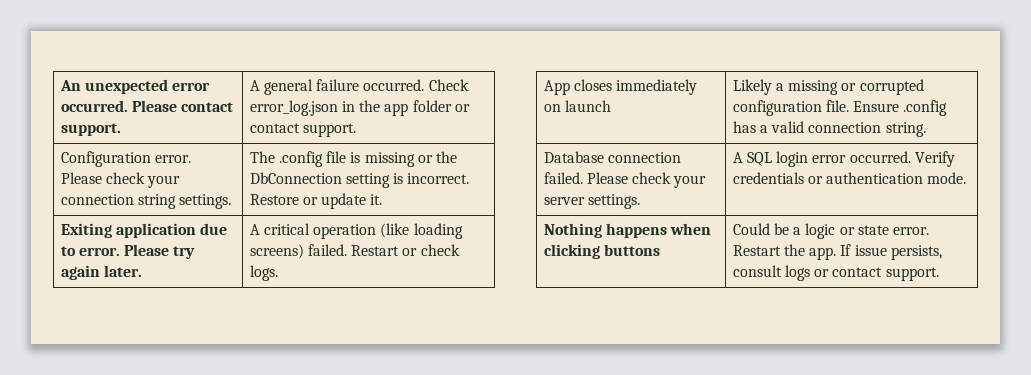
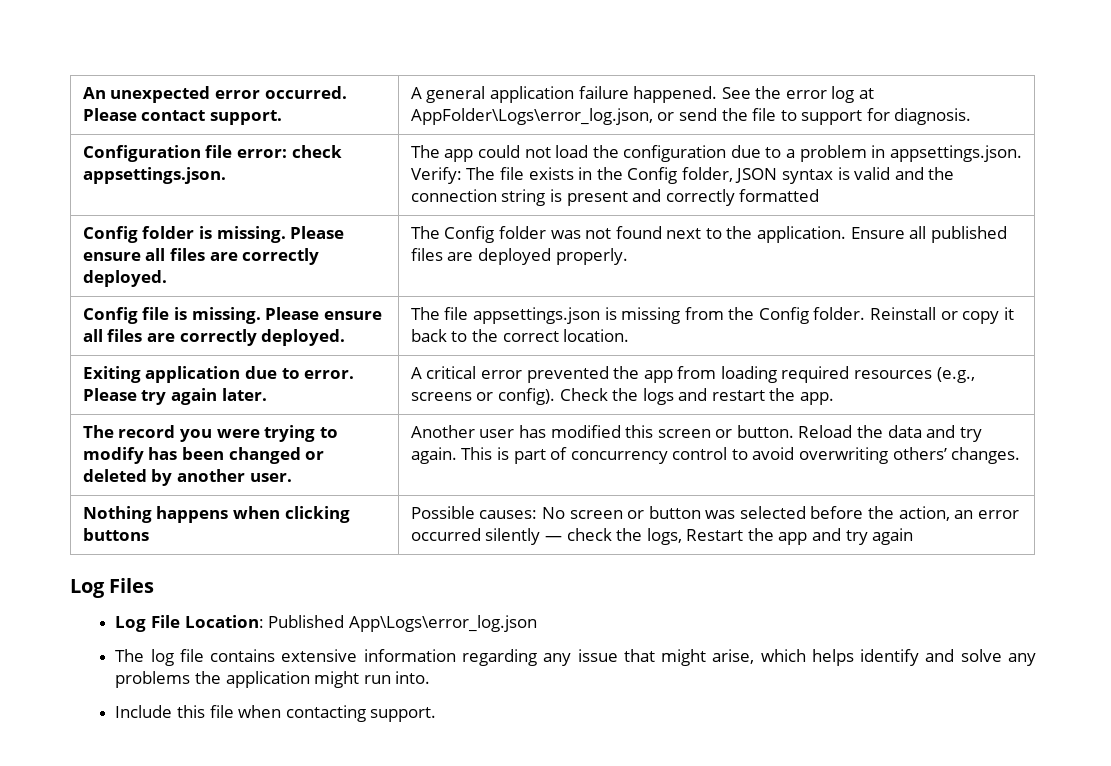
[316,79,469,91] [249,100,470,116] [249,123,356,137] [60,151,191,167] [60,172,181,188] [60,194,232,209] [249,151,457,167] [249,172,470,188] [249,193,383,209] failure occurred. Check error_log.json in the app folder or contact support. // Configuration error. Please check your connection string settings. | The .config file is missing or the DbConnection setting is incorrect. Restore or update it. -> [489,86,875,103] [410,108,972,125] [82,145,342,162] [82,167,226,184] [410,145,1022,162] [410,167,955,184] [410,189,820,206] [82,226,345,243] [82,248,320,265] [82,270,167,287] [410,226,1007,243] [410,248,628,265] [82,307,382,324] [82,329,346,346] [410,307,1014,324] [410,329,630,342] application failure happened. See the error log at AppFolder\Logs\error_log.json, or send the file to support for diagnosis. // Configuration file error: check appsettings.json. | The app could not load the configuration due to a problem in appsettings.json. Verify: The file exists in the Config folder, JSON syntax is valid and the connection string is present and correctly formatted // Config folder is missing. Please ensure all files are correctly deployed. | The Config folder was not found next to the application. Ensure all published files are deployed properly. // Config file is missing. Please ensure all files are correctly deployed. | The file appsettings.json is missing from the Config folder. Reinstall or copy it back to the correct location.
[313,223,463,239] [249,244,460,259] [249,265,278,281] [543,79,698,95] [543,100,611,112] [732,79,924,95] [732,100,948,116] [732,121,926,137] [543,151,681,163] [543,172,707,188] [543,194,640,209] [732,151,955,167] [732,172,967,184] operation (like loading screens) failed. Restart or check logs. // App closes immediately on launch | Likely a missing or corrupted configuration file. Ensure .config has a valid connection string. // Database connection failed. Please check your server settings. | A SQL login error occurred. Verify credentials or authentication mode. -> [480,366,975,383] [410,388,835,405] [82,425,338,442] [82,447,325,464] [82,469,292,486] [410,425,982,442] [410,447,1021,464] error prevented the app from loading required resources (e.g., screens or config). Check the logs and restart the app. // The record you were trying to modify has been changed or deleted by another user. | Another user has modified this screen or button. Reload the data and try again. This is part of concurrency control to avoid overwriting others’ changes.
[732,223,929,239] [732,244,942,260] [732,265,883,281] Could be a logic or state error. Restart the app. If issue persists, consult logs or contact -> [410,506,1019,521] [410,528,914,545] [70,578,155,598] [115,615,537,632] [115,649,1036,666] [115,671,431,688] [115,705,366,722] Possible causes: No screen or button was selected before the action, an error occurred silently — check the logs, Restart the app and try again // Log Files // Log File Location: Published App\Logs\error_log.json // The log file contains extensive information regarding any issue that might arise, which helps identify and solve any problems the application might run into. // Include this file when contacting

